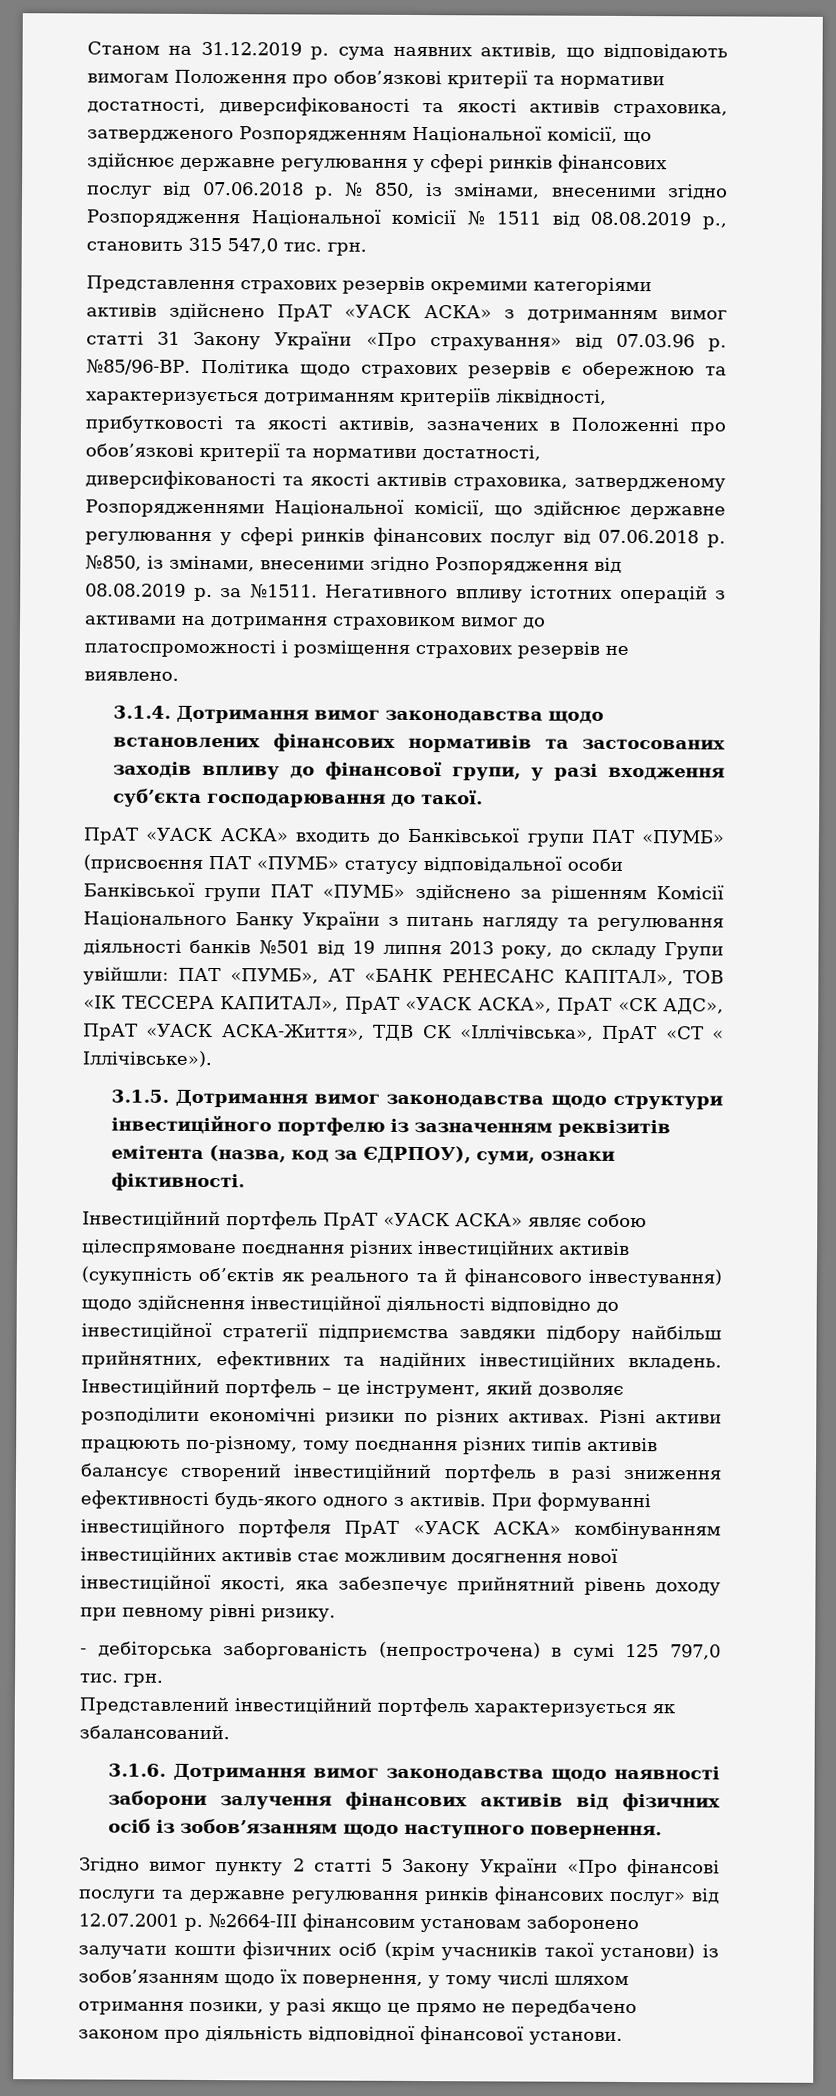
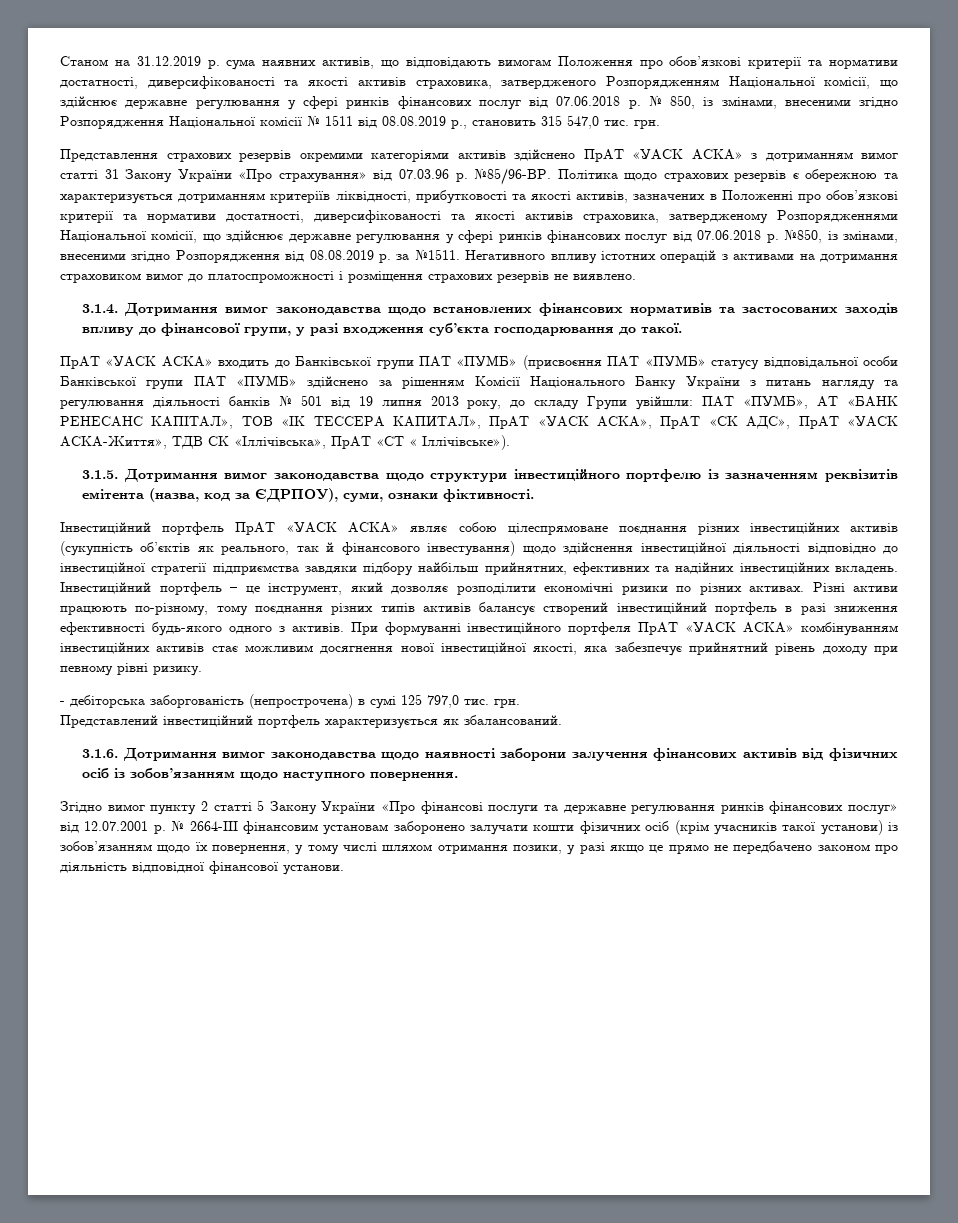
[258,939,310,955] №501 -> [278,395,322,406] № 501
[310,1272,438,1286] реального та -> [221,546,319,555] реального, так
[208,1913,297,1929] №2664-III -> [171,820,238,831] № 2664-III

